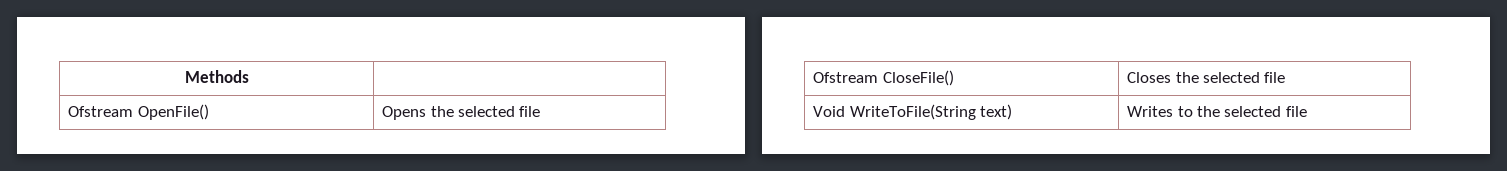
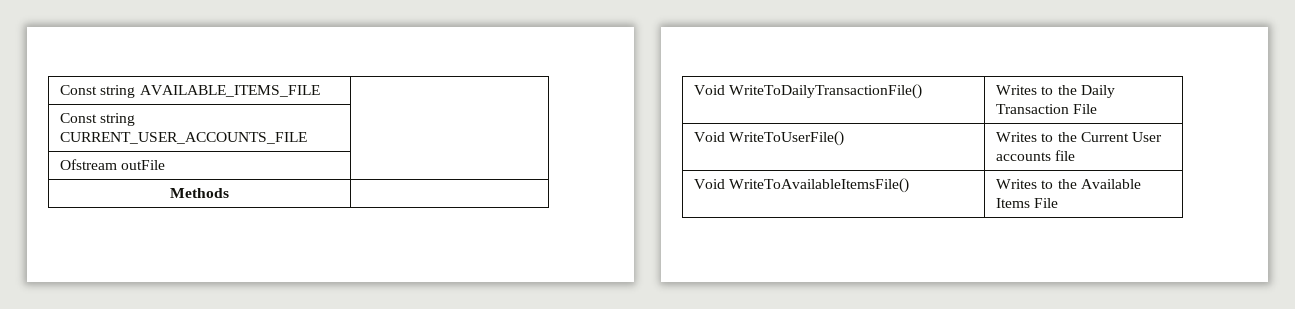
[184,70,249,83] [68,104,209,120] [382,106,541,120] [813,70,954,86] [1127,72,1286,83] [813,104,1013,120] [1127,106,1307,117] Methods | // Ofstream OpenFile() | Opens the selected file // Ofstream CloseFile() | Closes the selected file // Void WriteToFile(String text) | Writes to the selected file -> [60,85,320,98] [60,113,136,126] [60,132,308,144] [60,159,166,170] [170,188,229,198] [694,84,923,99] [996,85,1115,98] [996,104,1098,114] [694,131,845,146] [996,132,1162,142] [996,150,1076,161] [694,178,910,193] [996,179,1141,189] [996,198,1059,208] Const string AVAILABLE_ITEMS_FILE | // Const string CURRENT_USER_ACCOUNTS_FILE | // Ofstream outFile | // Methods | // Void WriteToDailyTransactionFile() | Writes to the Daily Transaction File // Void WriteToUserFile() | Writes to the Current User accounts file // Void WriteToAvailableItemsFile() | Writes to the Available Items File

